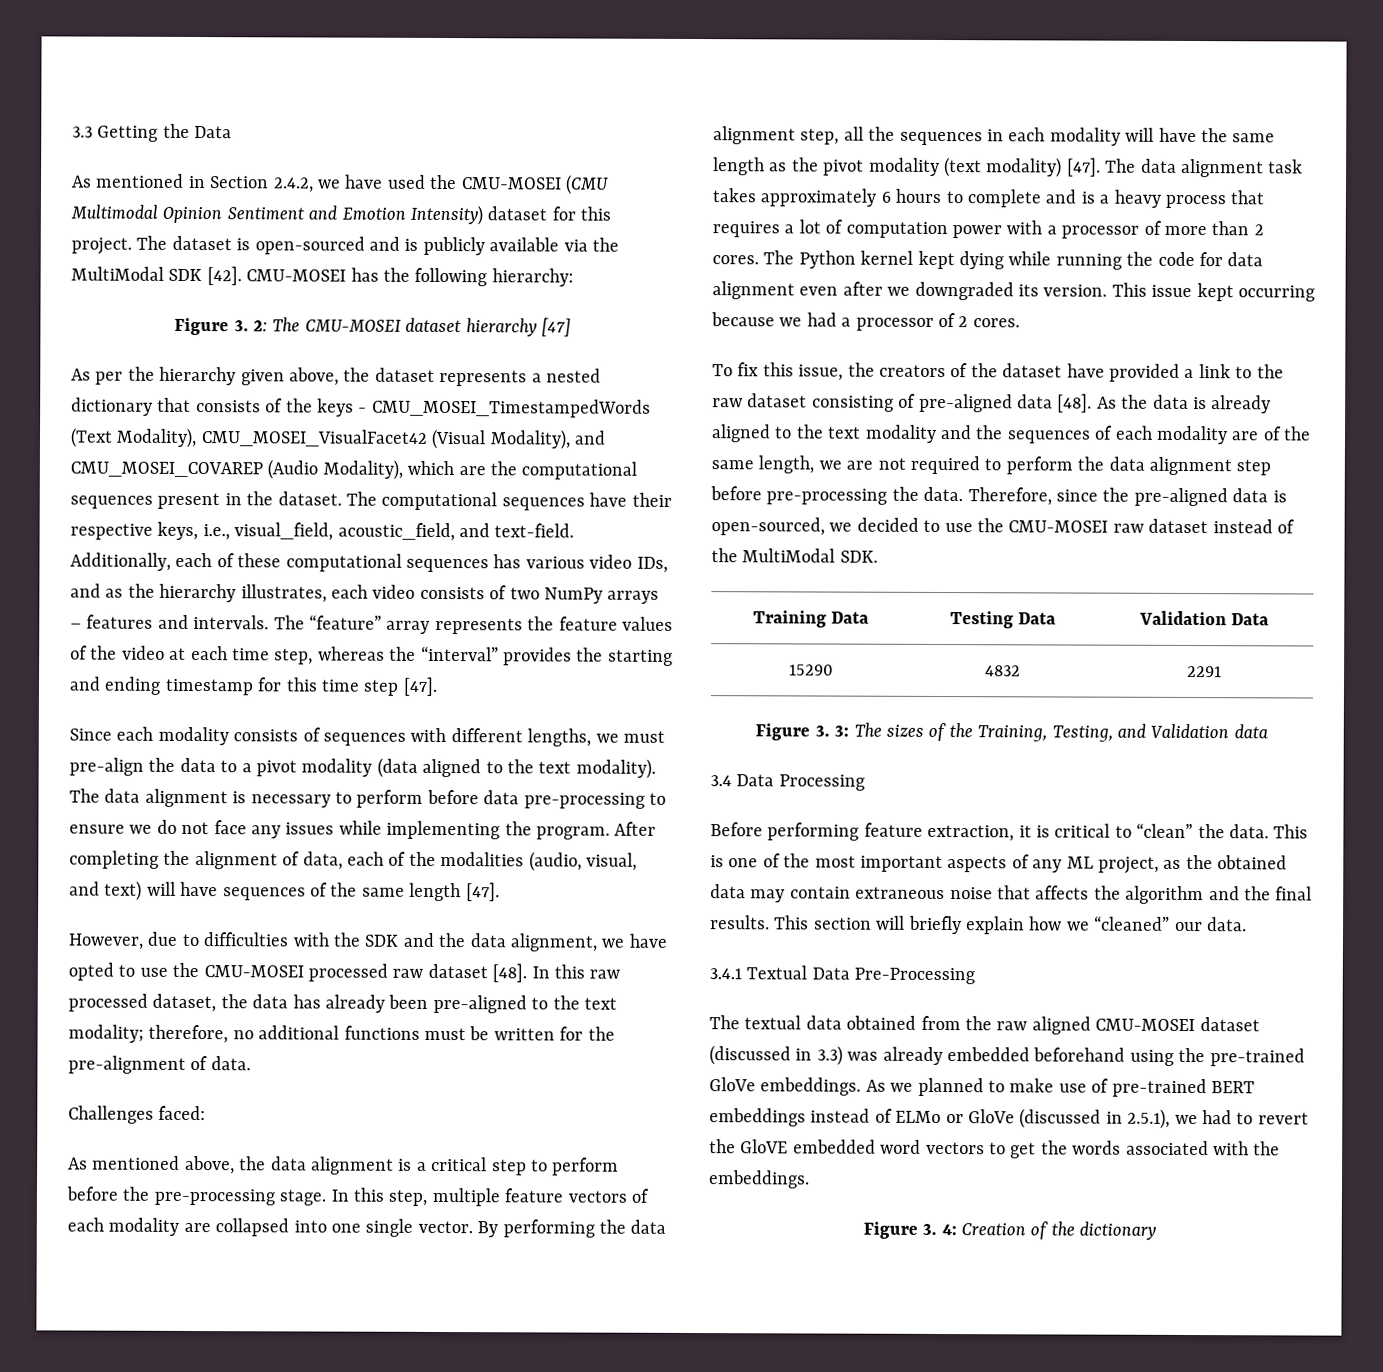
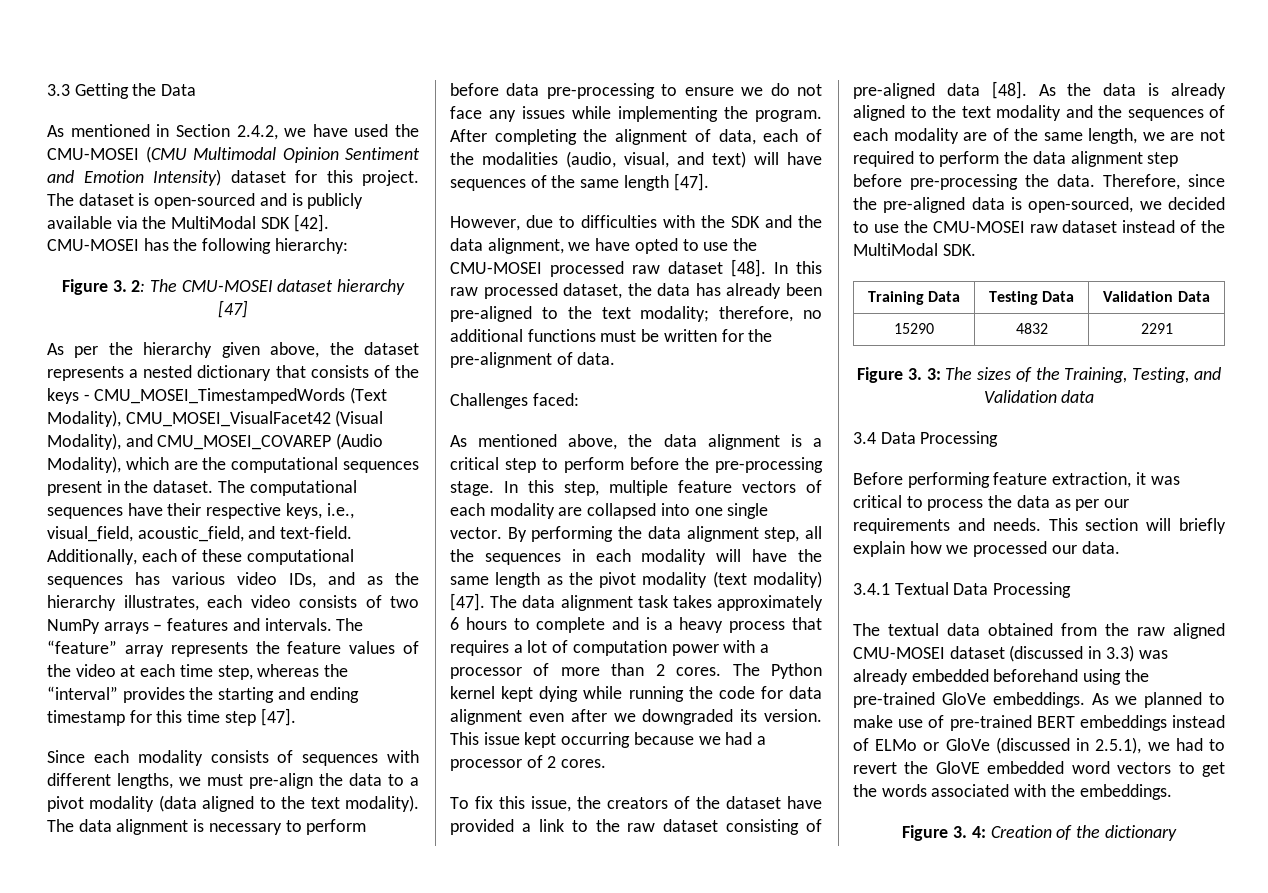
[1036,825,1050,838] is -> [1150,476,1180,485] was
[1136,822,1309,839] [710,853,1288,874] [710,884,1313,905] [710,915,770,930] “clean” the data. This is one of the most important aspects of any ML project, as the obtained data may contain extraneous noise that affects the algorithm and the final results. -> [927,495,1130,511] [853,518,1041,534] process the data as per our requirements and needs.
[1094,915,1171,931] “cleaned” -> [973,541,1048,557] processed
[854,967,976,985] Pre-Processing -> [993,582,1072,598] Processing

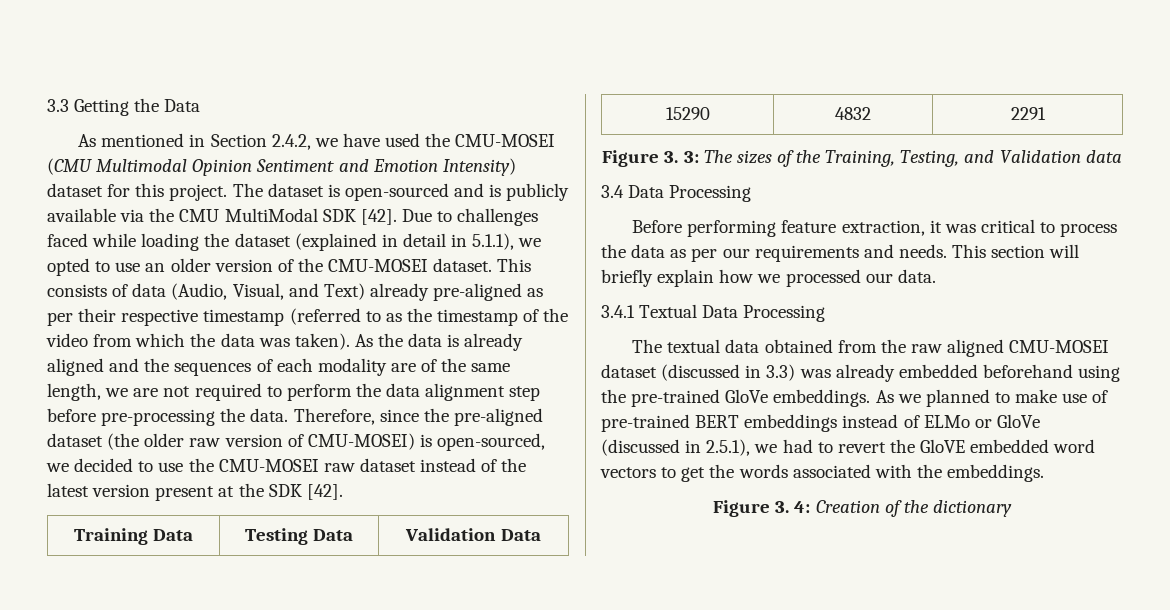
(167, 222) none -> [179,209,220,222] CMU
[47,238,348,254] [61,279,406,295] [218,300,248,318] [47,342,420,358] [47,365,420,381] [47,387,388,404] [47,410,384,427] [47,433,384,450] [47,456,420,473] [47,480,357,496] [47,503,354,519] [47,526,353,542] [47,549,354,565] [47,572,419,588] [47,595,419,611] [47,618,364,634] [47,640,419,657] [47,664,349,680] [47,686,359,703] [47,708,296,726] [47,750,419,766] [47,773,419,789] [47,795,420,812] [47,819,367,835] [450,83,822,99] [450,106,822,122] [450,129,822,145] [450,151,822,168] [450,173,709,191] [450,215,822,231] [450,238,758,254] [450,259,822,277] [450,283,822,299] [450,306,822,322] [450,329,773,342] [450,352,616,368] [450,393,579,409] [450,434,822,450] [450,457,823,473] [450,480,822,496] [450,503,769,519] [450,526,822,542] [450,549,822,565] [450,571,822,588] [450,593,823,611] [450,617,822,633] [450,640,770,656] [450,663,822,679] [450,686,822,702] [450,709,822,725] [450,732,767,748] [450,755,607,771] [450,796,822,812] [450,819,822,835] [853,81,1027,99] CMU-MOSEI has the following hierarchy: // Figure 3. 2: The CMU-MOSEI dataset hierarchy [47] // As per the hierarchy given above, the dataset represents a nested dictionary that consists of the keys - CMU_MOSEI_TimestampedWords (Text Modality), CMU_MOSEI_VisualFacet42 (Visual Modality), and CMU_MOSEI_COVAREP (Audio Modality), which are the computational sequences present in the dataset. The computational sequences have their respective keys, i.e., visual_field, acoustic_field, and text-field. Additionally, each of these computational sequences has various video IDs, and as the hierarchy illustrates, each video consists of two NumPy arrays – features and intervals. The “feature” array represents the feature values of the video at each time step, whereas the “interval” provides the starting and ending timestamp for this time step [47]. // Since each modality consists of sequences with different lengths, we must pre-align the data to a pivot modality (data aligned to the text modality). The data alignment is necessary to perform before data pre-processing to ensure we do not face any issues while implementing the program. After completing the alignment of data, each of the modalities (audio, visual, and text) will have sequences of the same length [47]. // However, due to difficulties with the SDK and the data alignment, we have opted to use the CMU-MOSEI processed raw dataset [48]. In this raw processed dataset, the data has already been pre-aligned to the text modality; therefore, no additional functions must be written for the pre-alignment of data. // Challenges faced: // As mentioned above, the data alignment is a critical step to perform before the pre-processing stage. In this step, multiple feature vectors of each modality are collapsed into one single vector. By performing the data alignment step, all the sequences in each modality will have the same length as the pivot modality (text modality) [47]. The data alignment task takes approximately 6 hours to complete and is a heavy process that requires a lot of computation power with a processor of more than 2 cores. The Python kernel kept dying while running the code for data alignment even after we downgraded its version. This issue kept occurring because we had a processor of 2 cores. // To fix this issue, the creators of the dataset have provided a link to the raw dataset consisting of pre-aligned data [48]. -> [401,208,539,226] [47,233,542,251] [47,258,532,276] [47,283,544,301] [47,308,569,326] [46,333,350,350] Due to challenges faced while loading the dataset (explained in detail in 5.1.1), we opted to use an older version of the CMU-MOSEI dataset. This consists of data (Audio, Visual, and Text) already pre-aligned as per their respective timestamp (referred to as the timestamp of the video from which the data was taken).
[910,105,1061,121] to the text modality -> (104, 367) none
[971,197,1005,210] data -> [47,433,415,450] dataset (the older raw version of CMU-MOSEI)
[853,243,976,256] MultiModal SDK. -> [47,483,343,501] latest version present at the SDK [42].

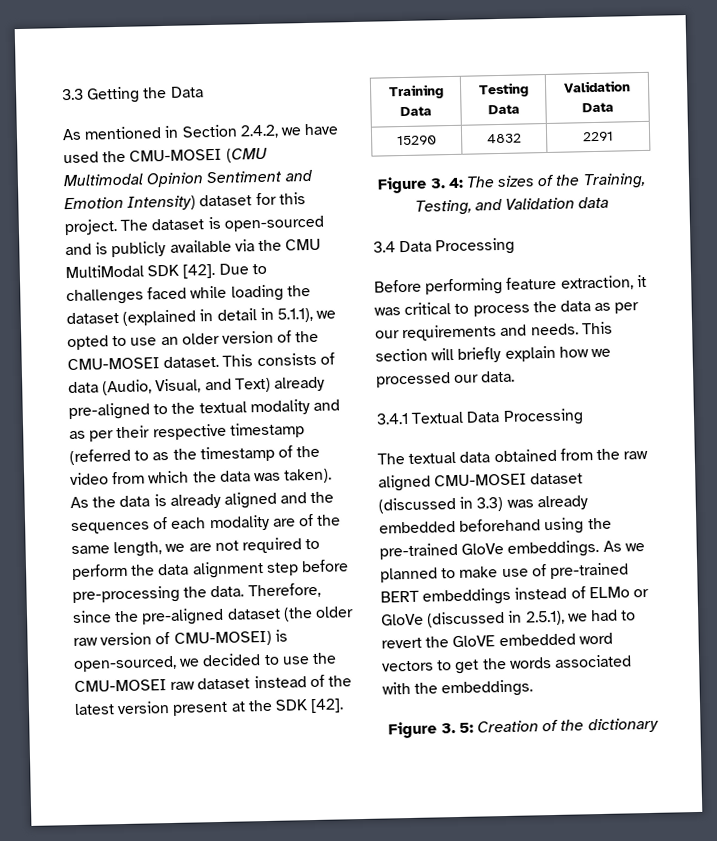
(523, 292) none -> [153,399,340,416] to the textual modality and
[683,151,699,163] 3: -> [447,177,464,189] 4:
[794,501,811,513] 4: -> [458,722,474,733] 5:

